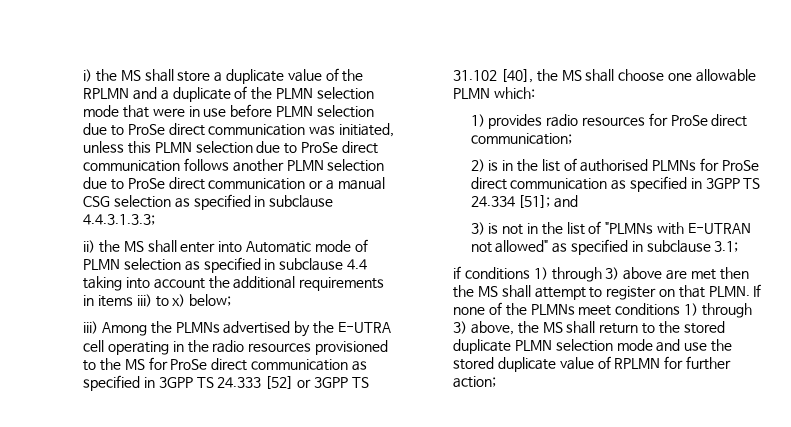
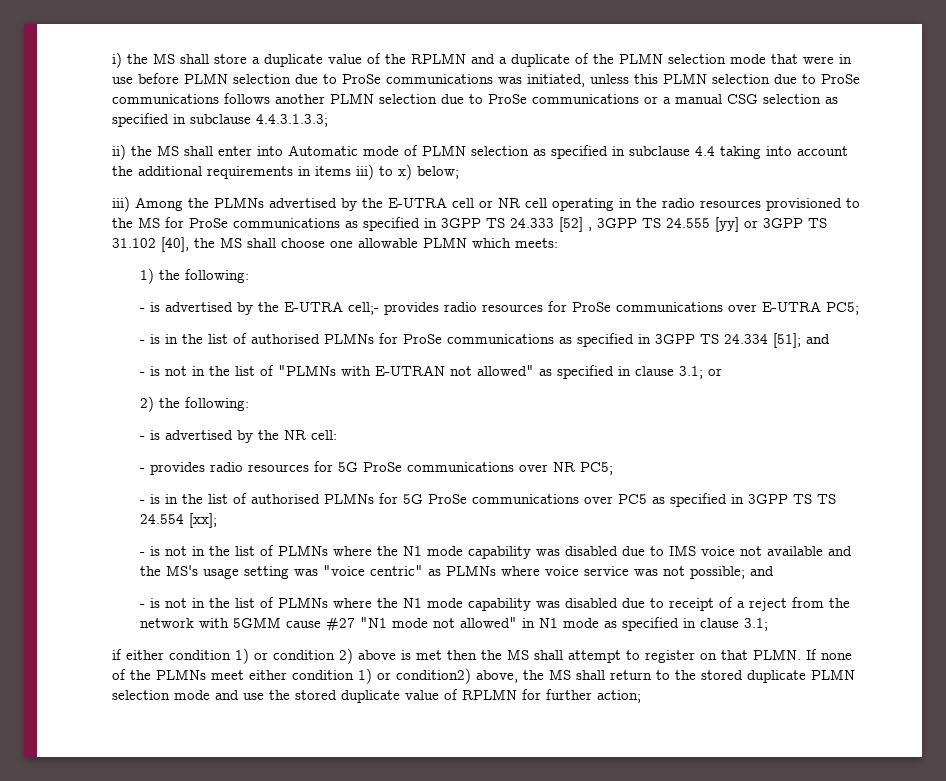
[168,123,306,136] direct communication -> [386,74,494,84] communications
[341,141,378,154] [83,160,181,172] direct communication -> [112,94,220,104] communications
[168,177,306,190] direct communication -> [532,94,640,104] communications
(105, 346) none -> [479,198,548,208] or NR cell
[211,358,348,371] direct communication -> [233,218,341,228] communications
(294, 382) none -> [588,217,740,232] , 3GPP TS 24.555 [yy]
[494,87,536,99] [470,114,485,127] which: // 1) -> [472,238,559,248] [140,268,250,284] [140,301,380,315] which meets: // 1) the following: // - is advertised by the E-UTRA cell;-
[711,114,748,127] [470,133,572,145] [470,159,485,172] direct communication; // 2) -> [616,301,860,315] [140,340,146,344] communications over E-UTRA PC5; // -
[470,177,608,190] direct communication -> [447,334,555,344] communications
[470,222,485,235] 3) -> [140,372,146,376] -
[646,240,739,253] [453,266,687,282] subclause 3.1; // if conditions 1) through 3) above are -> [635,366,723,379] [140,396,250,412] [140,430,338,443] [140,461,614,475] [140,493,837,507] [140,513,218,528] [140,545,853,559] [140,565,775,579] [140,597,851,611] [140,617,769,631] [112,648,412,664] clause 3.1; or // 2) the following: // - is advertised by the NR cell: // - provides radio resources for 5G ProSe communications over NR PC5; // - is in the list of authorised PLMNs for 5G ProSe communications over PC5 as specified in 3GPP TS TS 24.554 [xx]; // - is not in the list of PLMNs where the N1 mode capability was disabled due to IMS voice not available and the MS's usage setting was "voice centric" as PLMNs where voice service was not possible; and // - is not in the list of PLMNs where the N1 mode capability was disabled due to receipt of a reject from the network with 5GMM cause #27 "N1 mode not allowed" in N1 mode as specified in clause 3.1; // if either condition 1) or condition 2) above is
[615,303,752,318] [453,321,468,334] conditions 1) through 3) -> [249,668,472,684] either condition 1) or condition2)

